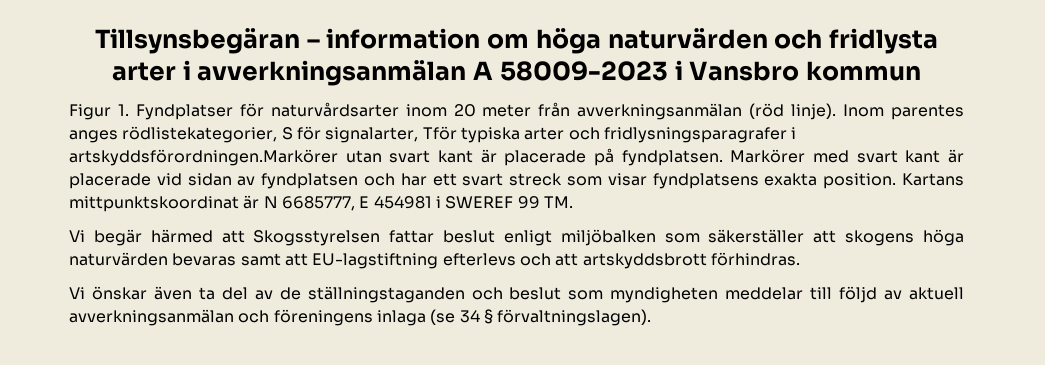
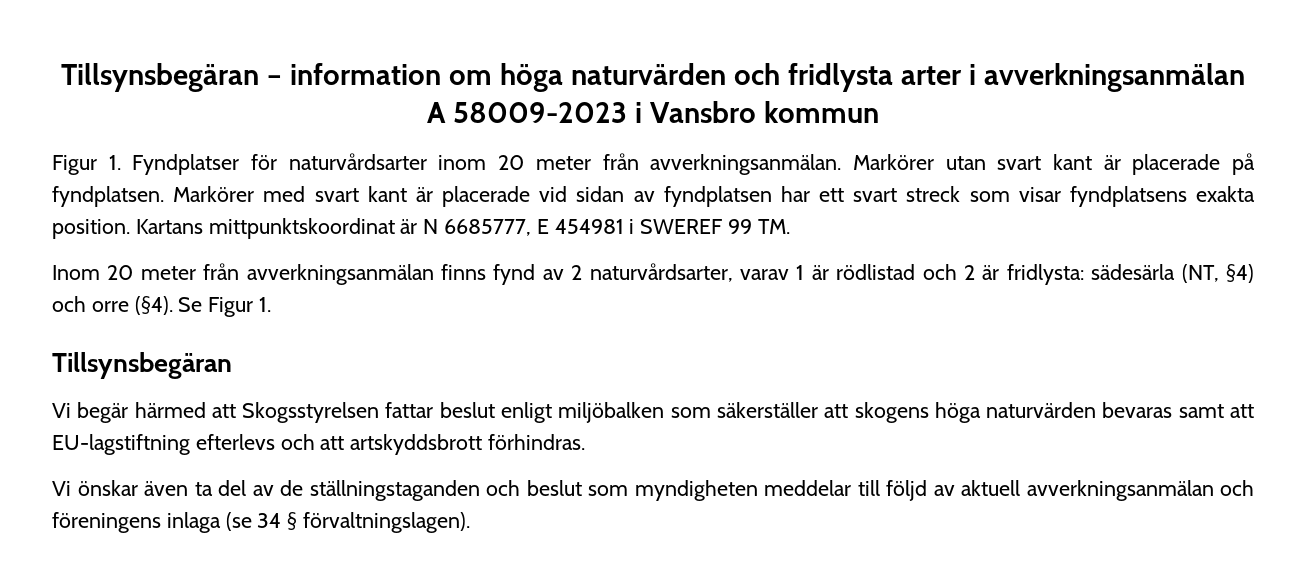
[577,103,964,120] [69,126,797,143] [69,149,338,166] avverkningsanmälan (röd linje). Inom parentes anges rödlistekategorier, S för signalarter, Tför typiska arter och fridlysningsparagrafer i artskyddsförordningen.Markörer -> [650,154,934,175] avverkningsanmälan. Markörer
[364,173,396,186] och -> (772, 196) none
(573, 202) none -> [52,263,1254,285] [52,296,272,317] [52,352,232,379] // Inom 20 meter från avverkningsanmälan finns fynd av 2 naturvårdsarter, varav 1 är rödlistad och 2 är fridlysta: sädesärla (NT, §4) och orre (§4). Se Figur 1. // Tillsynsbegäran

